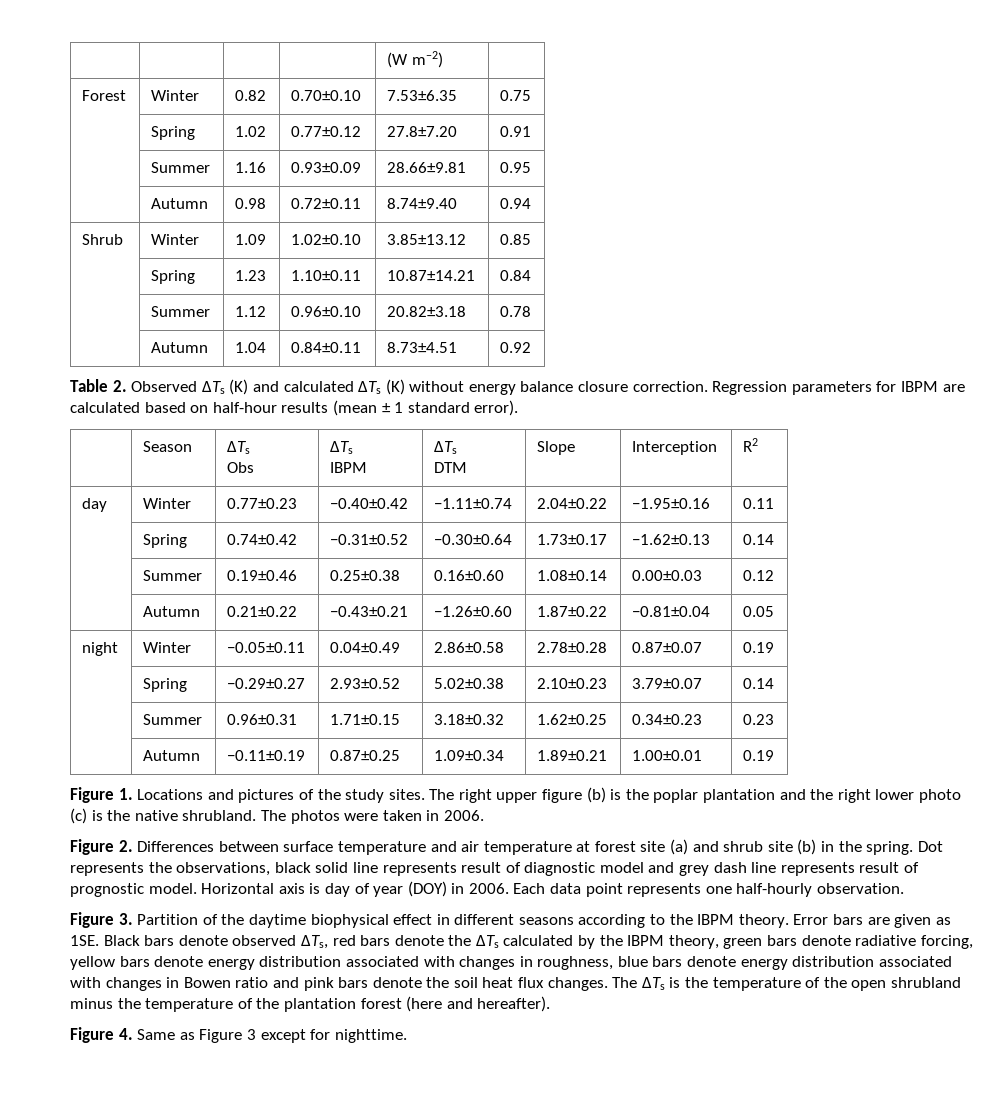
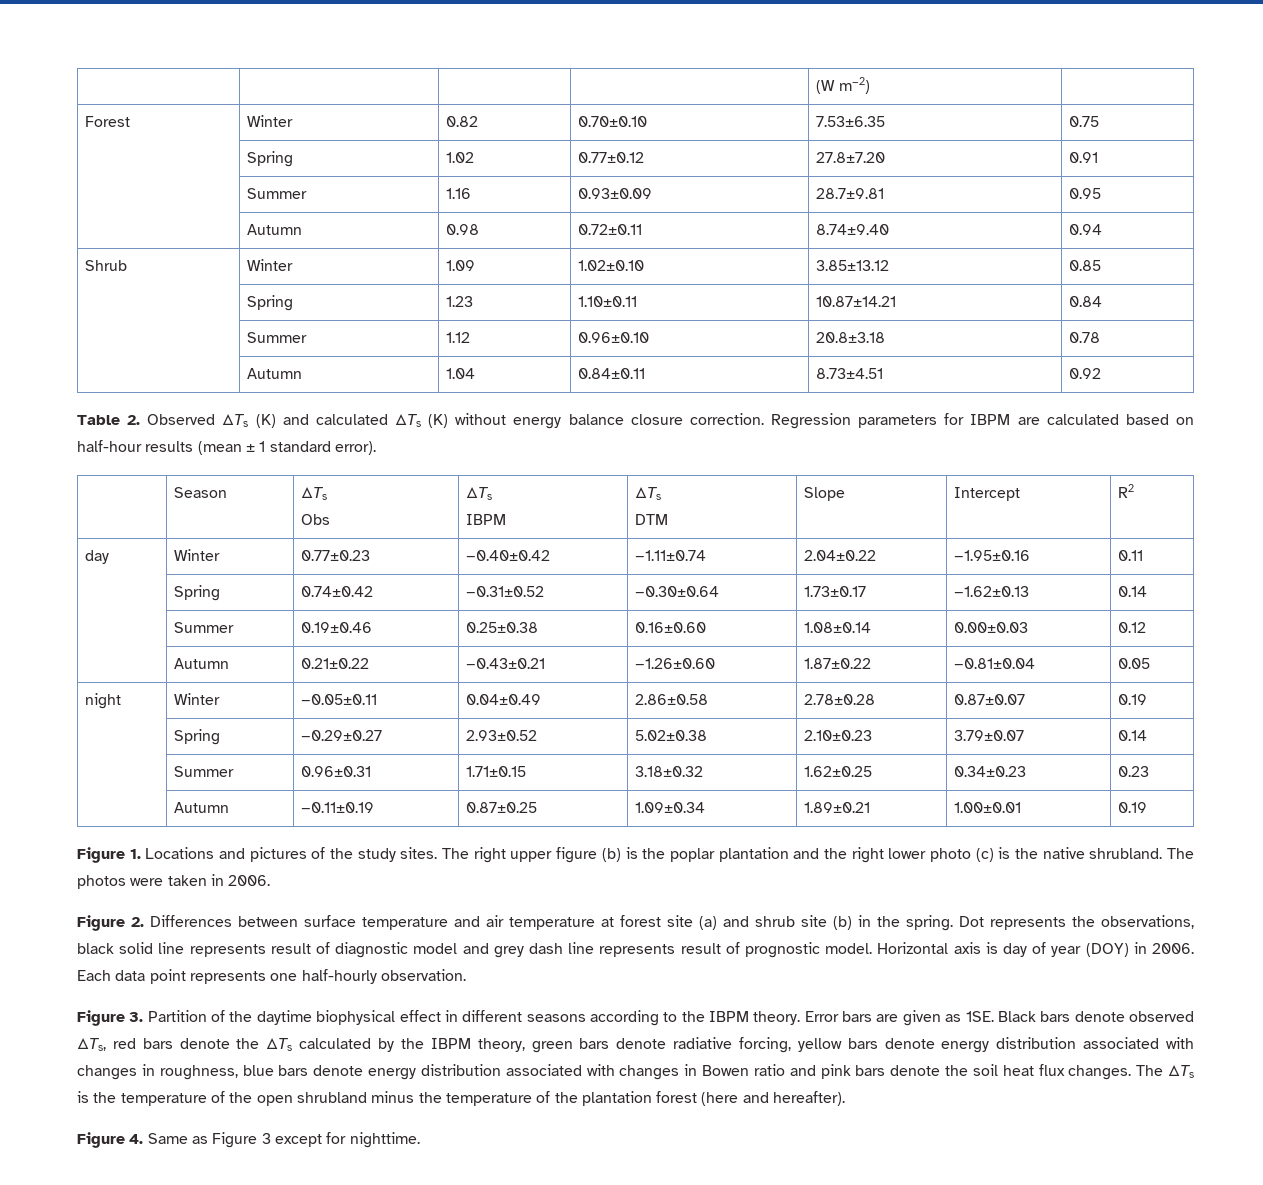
[387,162,467,173] 28.66±9.81 -> [816,188,885,199] 28.7±9.81
[387,306,467,317] 20.82±3.18 -> [816,332,886,343] 20.8±3.18
[632,441,718,455] Interception -> [954,487,1021,501] Intercept

